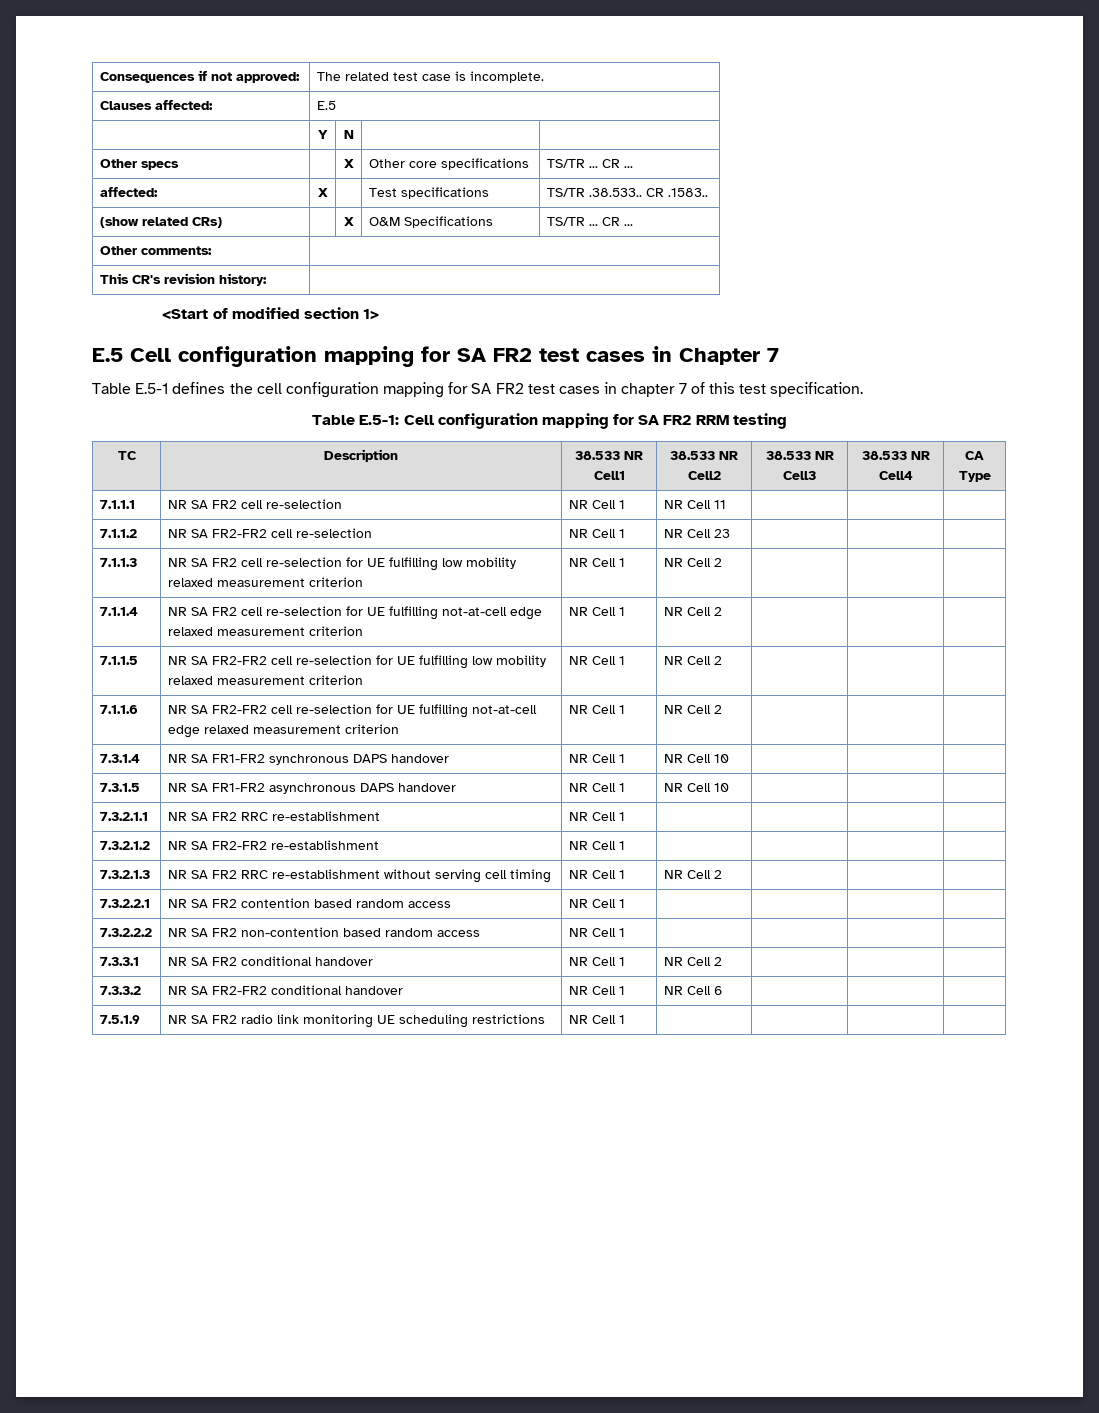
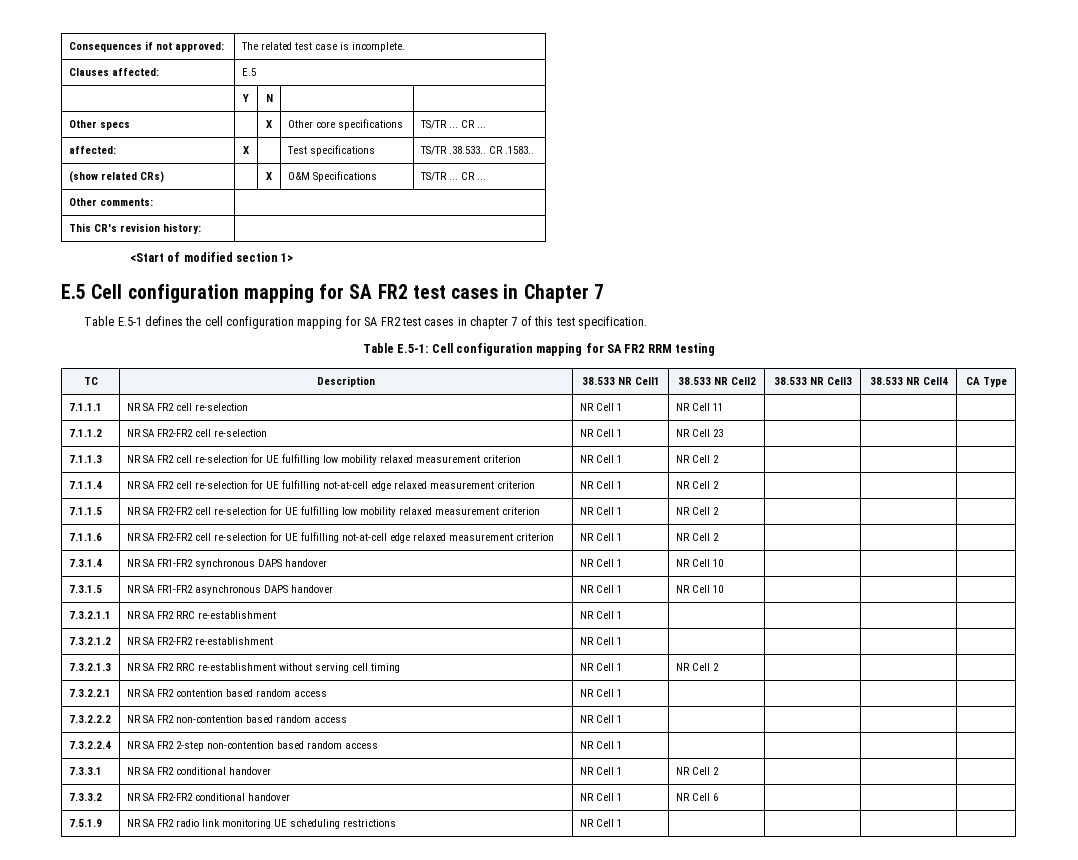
(625, 932) none -> [68,741,111,749] [126,741,378,751] [579,741,622,749] // 7.3.2.2.4 | NR SA FR2 2-step non-contention based random access | NR Cell 1 | | | |

